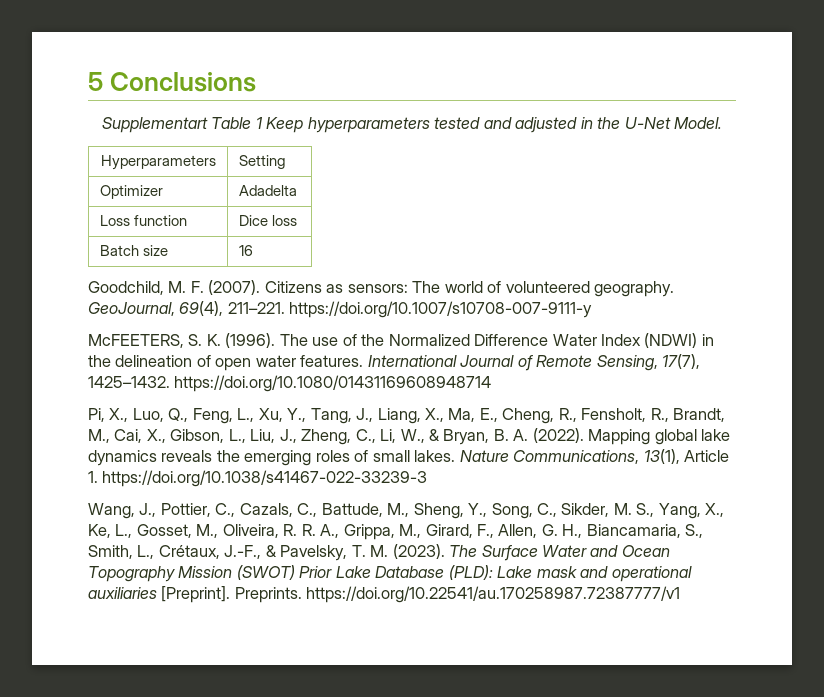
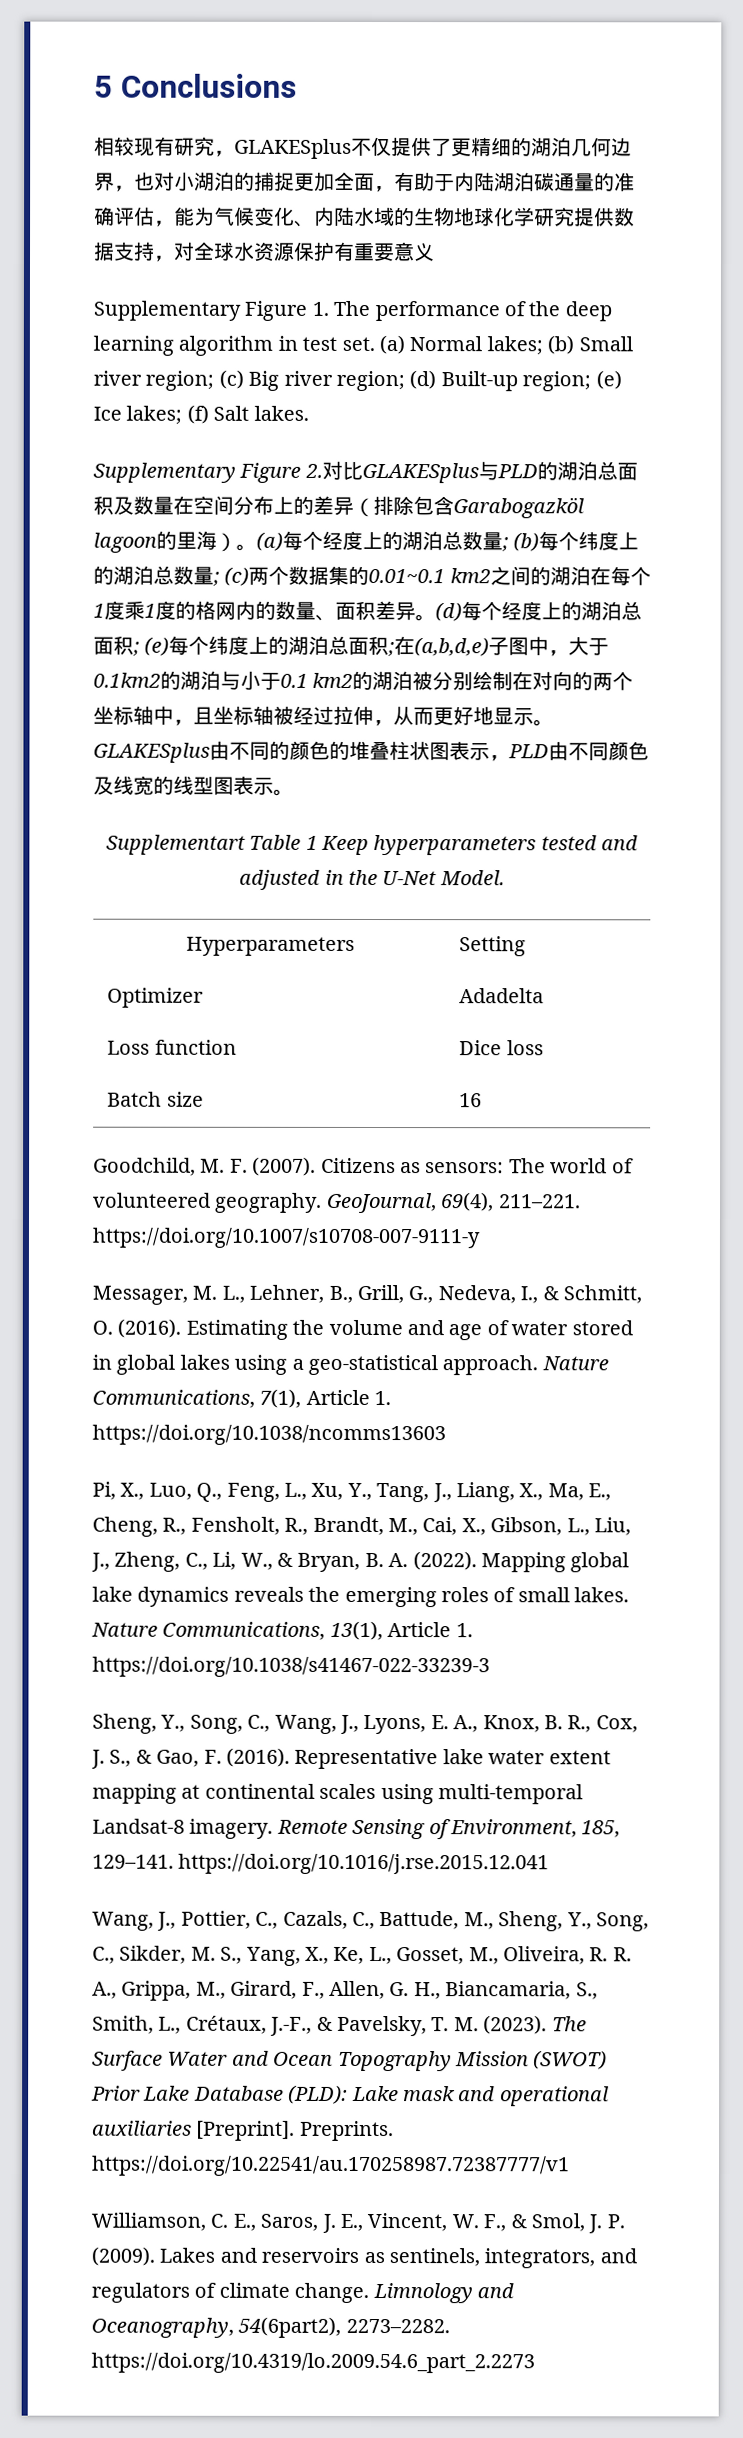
(257, 82) none -> [94,136,632,159] [94,171,635,193] [94,206,635,227] [94,241,435,262] [93,300,612,322] [93,335,633,356] [93,369,622,392] [93,404,309,425] [93,460,638,484] [93,495,584,519] [93,530,640,553] [93,565,651,586] [93,600,642,622] [93,635,610,657] [93,670,634,691] [93,705,554,727] [93,740,649,763] [93,775,294,796] // 相较现有研究，GLAKESplus不仅提供了更精细的湖泊几何边界，也对小湖泊的捕捉更加全面，有助于内陆湖泊碳通量的准确评估，能为气候变化、内陆水域的生物地球化学研究提供数据支持，对全球水资源保护有重要意义 // Supplementary Figure 1. The performance of the deep learning algorithm in test set. (a) Normal lakes; (b) Small river region; (c) Big river region; (d) Built-up region; (e) Ice lakes; (f) Salt lakes. // Supplementary Figure 2.对比GLAKESplus与PLD的湖泊总面积及数量在空间分布上的差异（排除包含Garabogazköl lagoon的里海）。(a)每个经度上的湖泊总数量; (b)每个纬度上的湖泊总数量; (c)两个数据集的0.01~0.1 km2之间的湖泊在每个1度乘1度的格网内的数量、面积差异。(d)每个经度上的湖泊总面积; (e)每个纬度上的湖泊总面积;在(a,b,d,e)子图中，大于0.1km2的湖泊与小于0.1 km2的湖泊被分别绘制在对向的两个坐标轴中，且坐标轴被经过拉伸，从而更好地显示。GLAKESplus由不同的颜色的堆叠柱状图表示，PLD由不同颜色及线宽的线型图表示。
[88,333,714,348] [88,354,701,371] [88,375,492,392] McFEETERS, S. K. (1996). The use of the Normalized Difference Water Index (NDWI) in the delineation of open water features. International Journal of Remote Sensing, 17(7), 1425–1432. https://doi.org/10.1080/01431169608948714 -> [92,1284,642,1305] [92,1318,633,1341] [92,1354,609,1376] [92,1388,392,1408] [92,1424,446,1446] Messager, M. L., Lehner, B., Grill, G., Nedeva, I., & Schmitt, O. (2016). Estimating the volume and age of water stored in global lakes using a geo-statistical approach. Nature Communications, 7(1), Article 1. https://doi.org/10.1038/ncomms13603
(428, 478) none -> [92,1713,638,1735] [91,1747,611,1770] [92,1783,583,1805] [92,1818,621,1840] [92,1853,550,1875] // Sheng, Y., Song, C., Wang, J., Lyons, E. A., Knox, B. R., Cox, J. S., & Gao, F. (2016). Representative lake water extent mapping at continental scales using multi-temporal Landsat-8 imagery. Remote Sensing of Environment, 185, 129–141. https://doi.org/10.1016/j.rse.2015.12.041
(681, 594) none -> [91,2212,625,2234] [91,2246,637,2269] [91,2282,514,2304] [91,2316,450,2338] [91,2352,535,2374] // Williamson, C. E., Saros, J. E., Vincent, W. F., & Smol, J. P. (2009). Lakes and reservoirs as sentinels, integrators, and regulators of climate change. Limnology and Oceanography, 54(6part2), 2273–2282. https://doi.org/10.4319/lo.2009.54.6_part_2.2273

